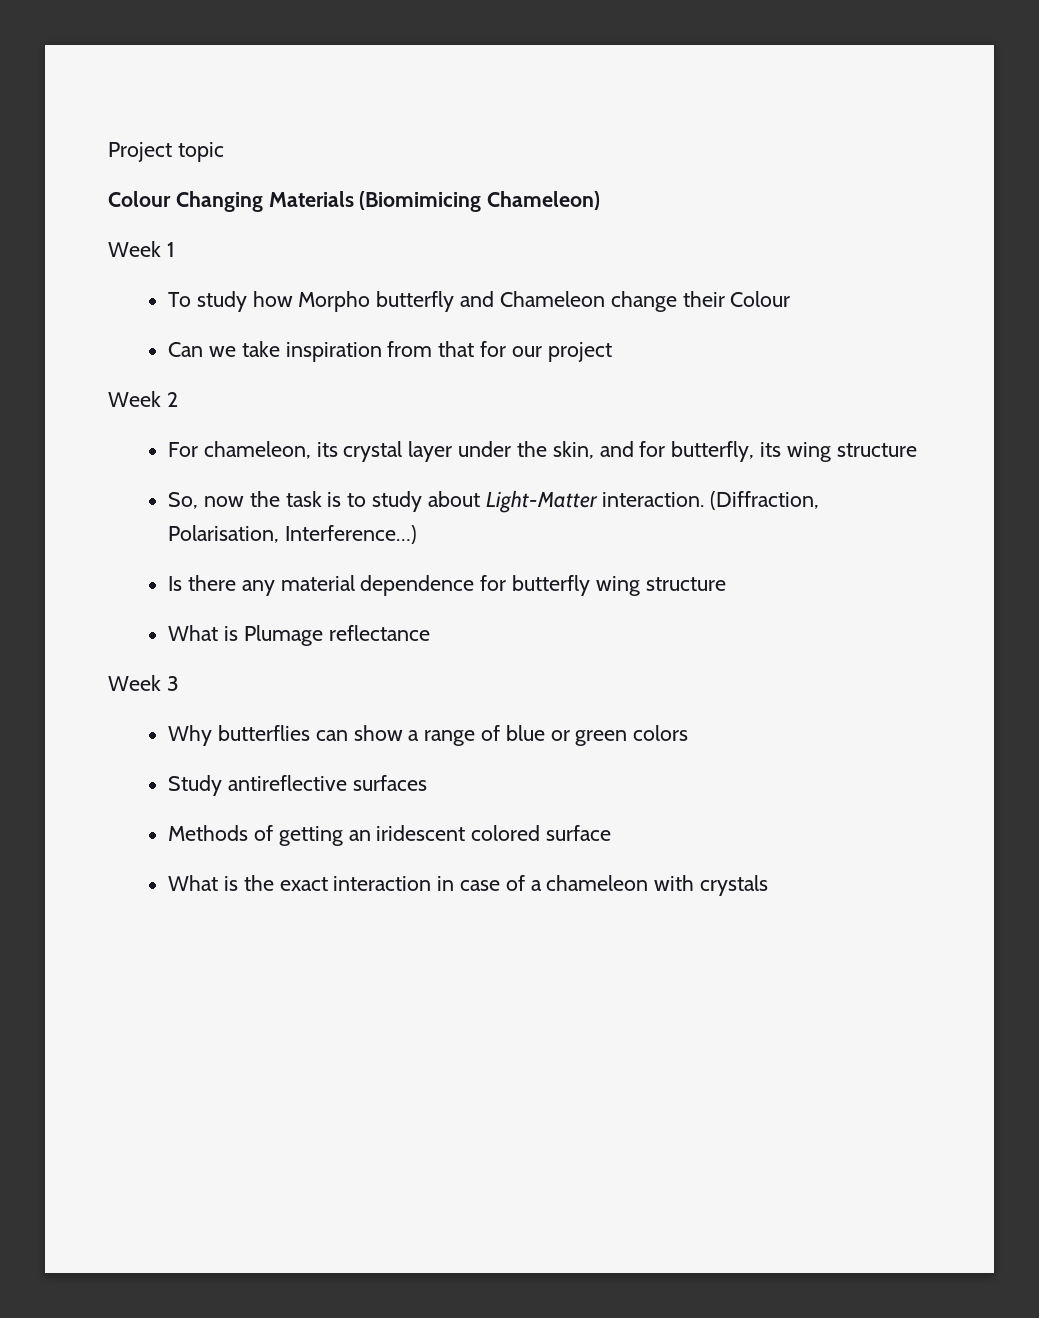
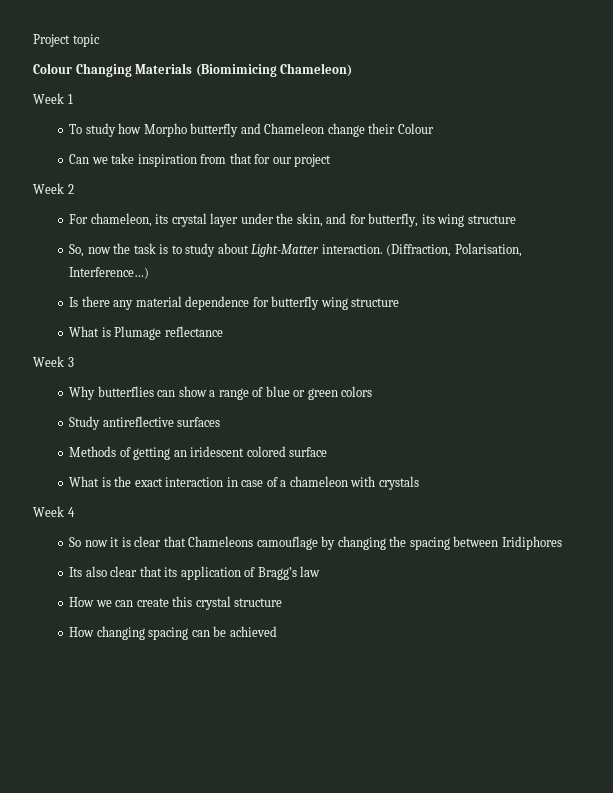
(768, 885) none -> [33,506,75,517] [69,536,562,550] [69,566,321,580] [69,596,283,610] [69,626,277,640] // Week 4 // So now it is clear that Chameleons camouflage by changing the spacing between Iridiphores // Its also clear that its application of Bragg’s law // How we can create this crystal structure // How changing spacing can be achieved

